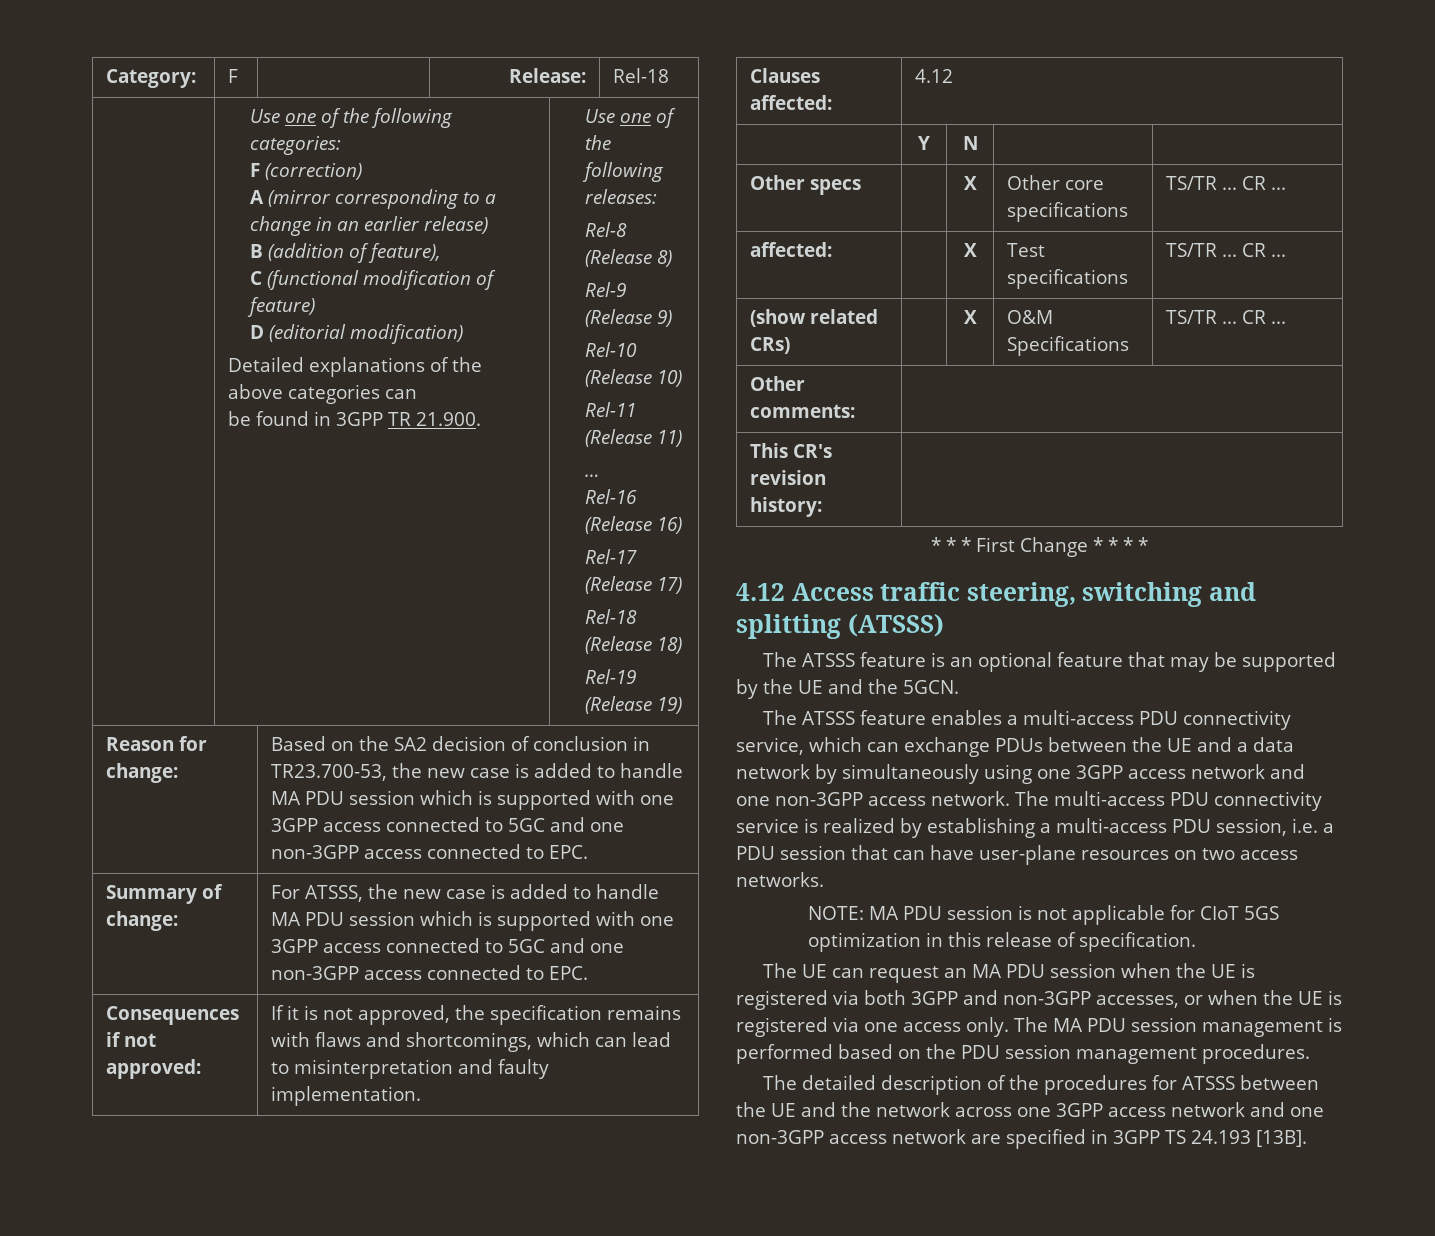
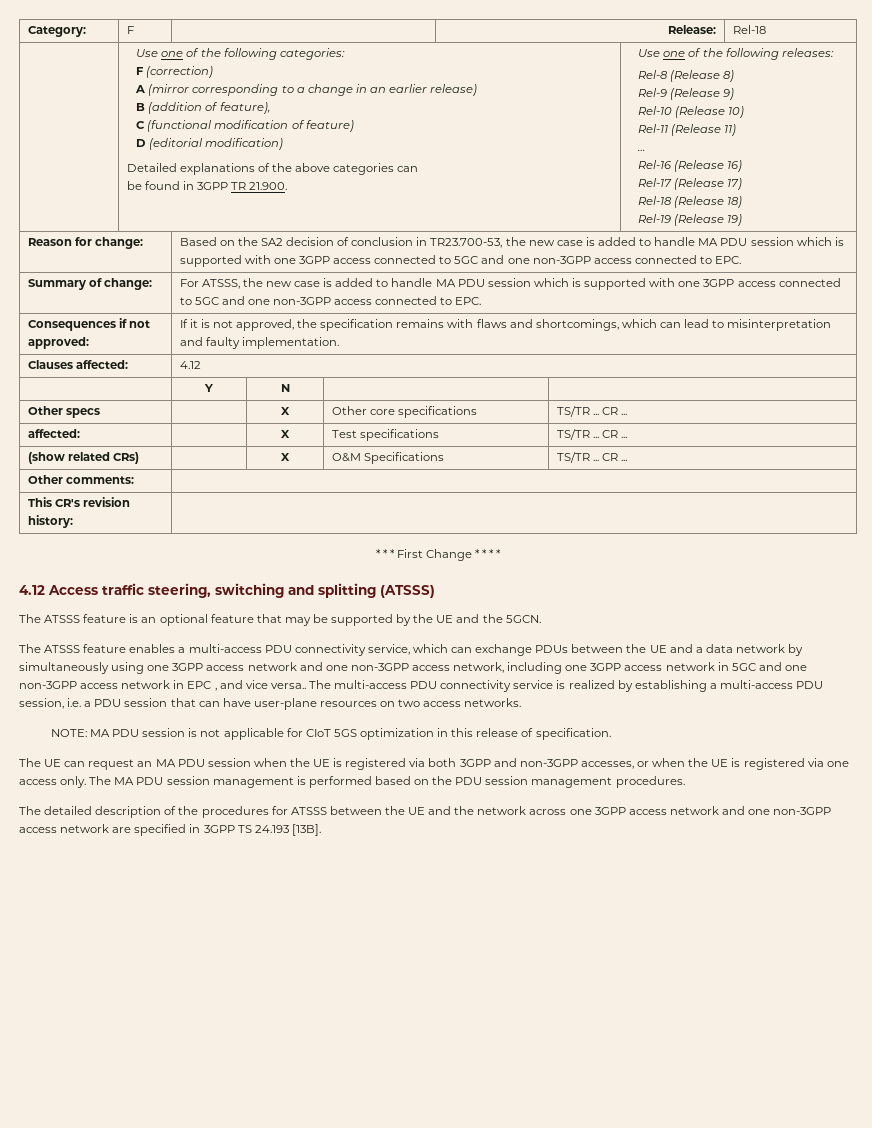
[931,791,1010,806] network. -> [453,662,807,674] [19,680,306,691] network, including one 3GPP access network in 5GC and one non-3GPP access network in EPC , and vice versa..

